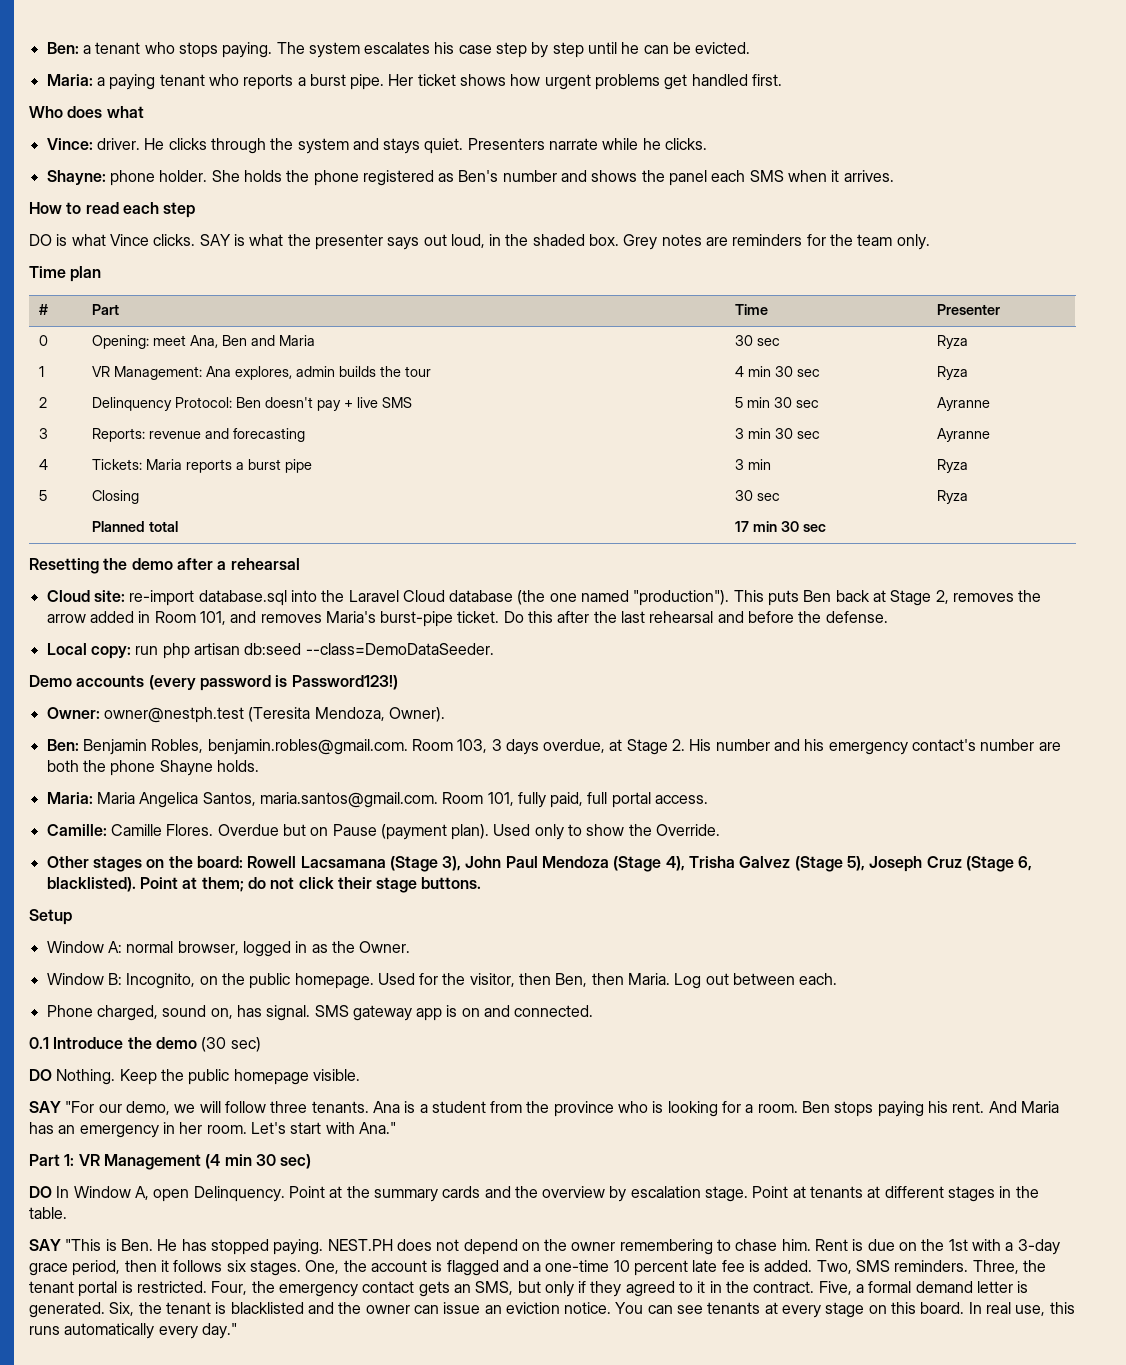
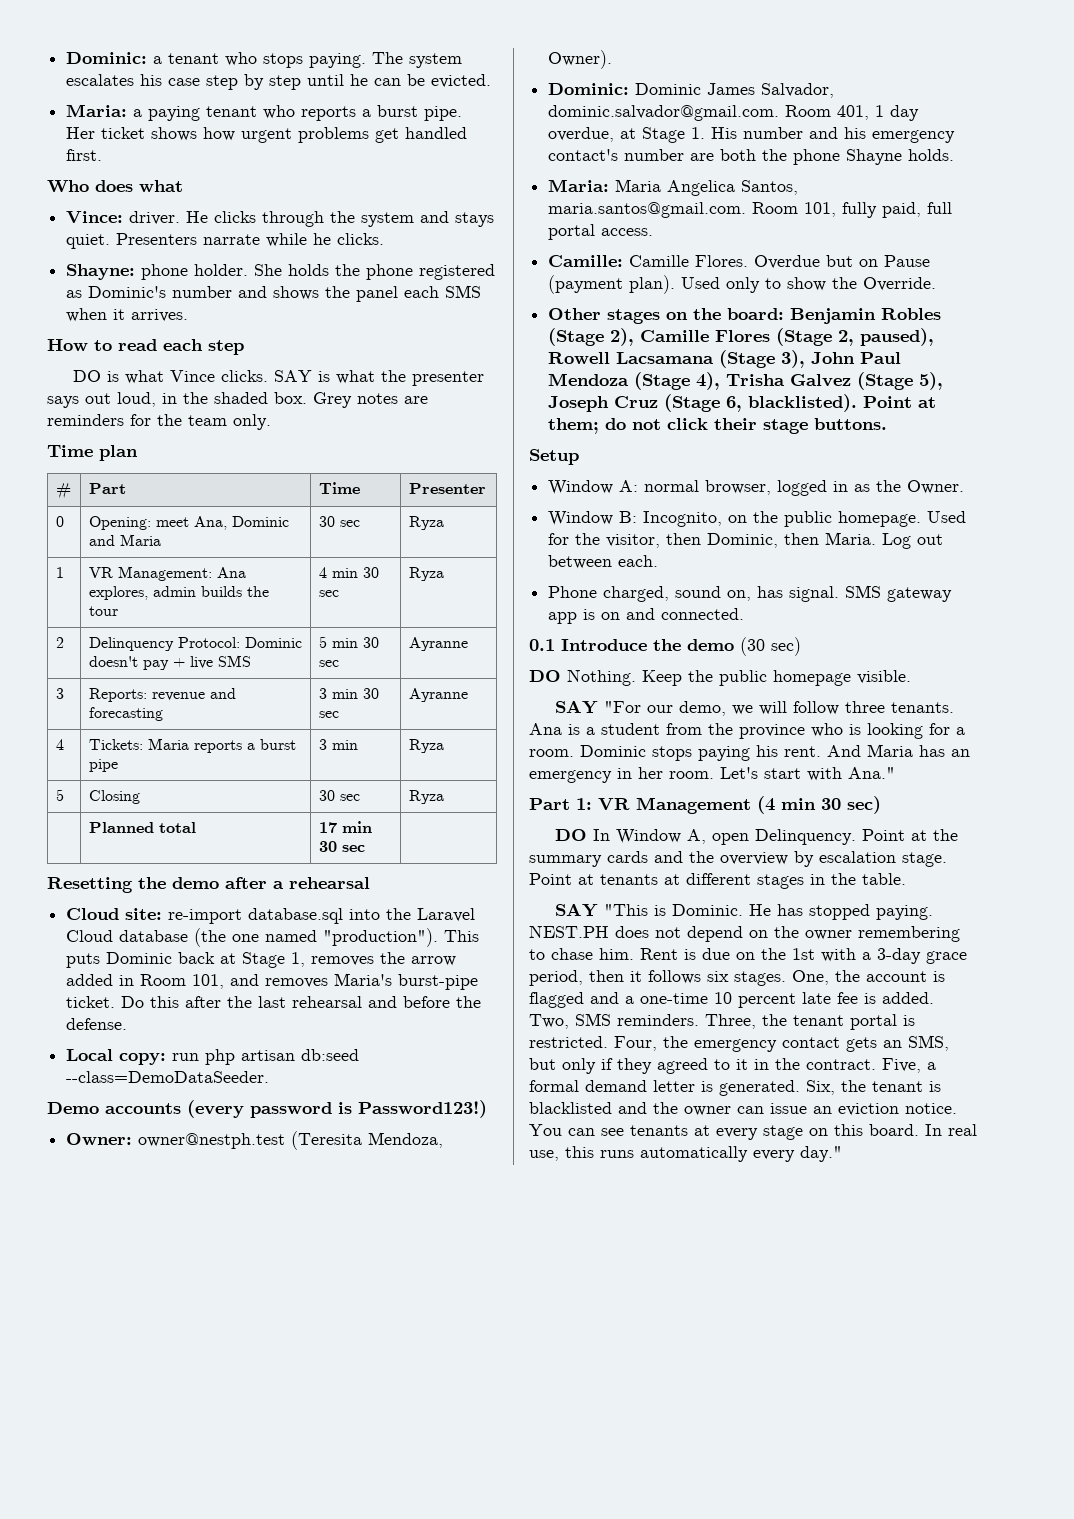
[46,42,79,54] Ben: -> [66,52,148,64] Dominic:
[458,170,499,182] Ben's -> [88,286,167,298] Dominic's
[222,335,248,346] Ben -> [231,516,289,527] Dominic
[236,397,262,408] Ben -> [244,637,302,648] Dominic
[803,590,832,602] Ben -> [106,952,173,964] Dominic
[935,590,949,604] 2, -> [291,952,306,967] 1,
[46,739,539,755] Ben: Benjamin Robles, benjamin.robles@gmail.com. Room 103, 3 days -> [548,83,835,98] [548,105,920,121] Dominic: Dominic James Salvador, dominic.salvador@gmail.com. Room 401, 1 day
[672,739,686,751] 2. -> [691,127,706,139] 1.
(243, 862) none -> [790,308,942,324] [548,328,935,346] Benjamin Robles (Stage 2), Camille Flores (Stage 2, paused),
[555,973,588,987] Ben, -> [707,533,779,548] Dominic,
[802,1101,831,1113] Ben -> [580,745,646,757] Dominic
[120,1239,153,1251] Ben. -> [671,904,743,916] Dominic.

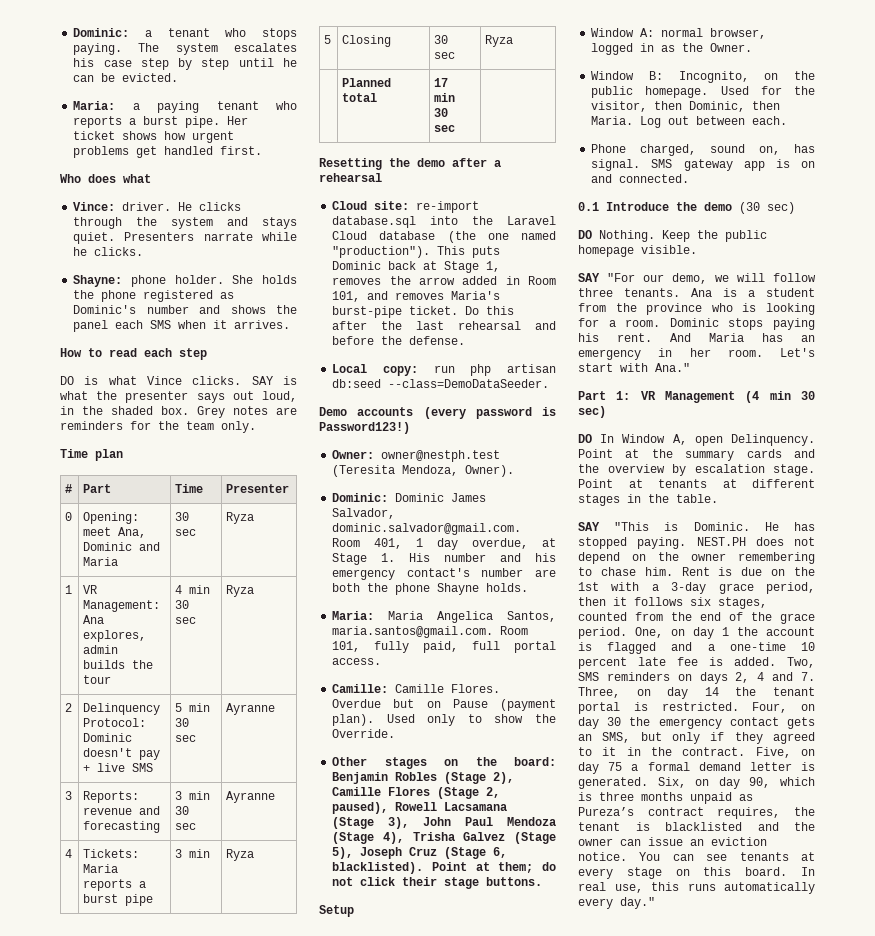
[734,970,829,986] stages. One, -> [718,597,767,609] [578,612,815,624] [578,627,729,639] stages, counted from the end of the grace period. One, on day 1
[617,1014,756,1029] reminders. Three, -> [606,672,815,684] [578,687,719,699] reminders on days 2, 4 and 7. Three, on day 14
(657, 1043) none -> [801,704,815,711] [578,717,622,729] on day 30
(921, 1065) none -> [801,749,815,756] [578,762,623,774] on day 75
(835, 1087) none -> [695,777,815,789] [578,792,753,804] [578,807,781,819] on day 90, which is three months unpaid as Pureza’s contract requires,

